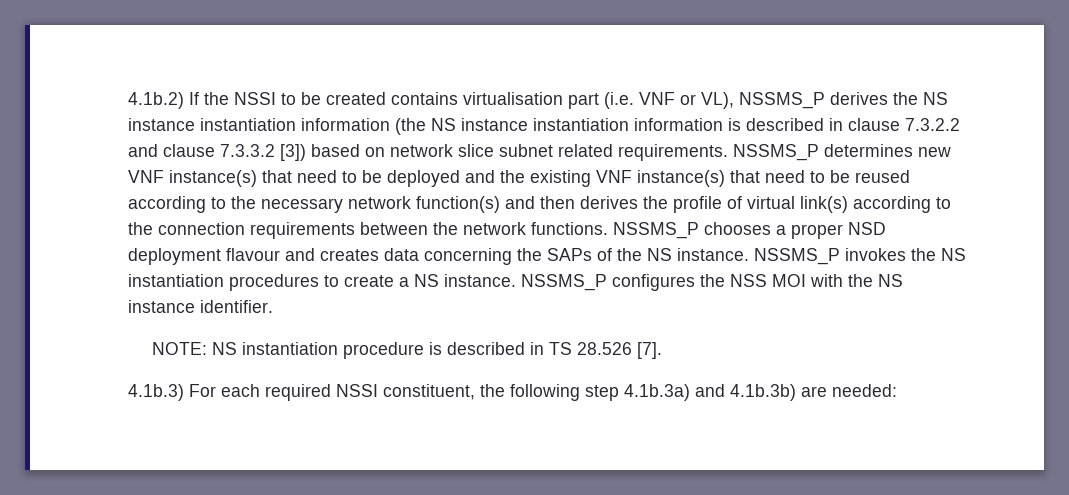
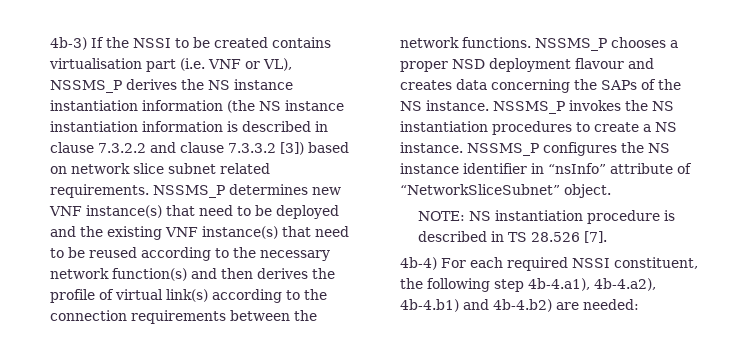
[127,92,184,109] 4.1b.2) -> [50,37,88,50] 4b-3)
[729,274,903,287] [127,300,273,313] NSS MOI with the NS instance identifier. -> [648,143,671,153] [400,163,693,174] [400,184,612,198] NS instance identifier in “nsInfo” attribute of “NetworkSliceSubnet” object.
[127,384,184,401] 4.1b.3) -> [400,257,438,270] 4b-4)
[623,384,796,401] 4.1b.3a) and 4.1b.3b) -> [528,278,657,291] [400,299,553,312] 4b-4.a1), 4b-4.a2), 4b-4.b1) and 4b-4.b2)

